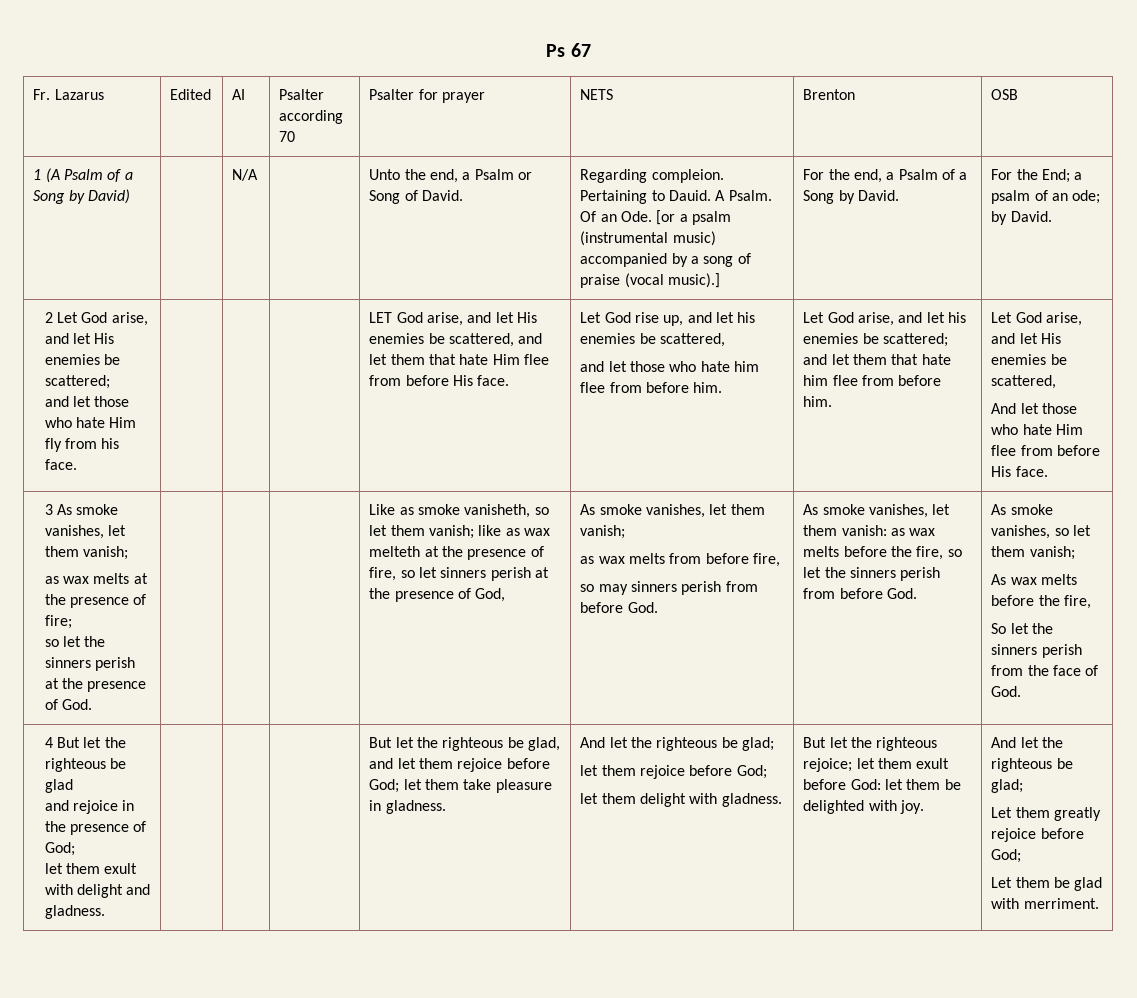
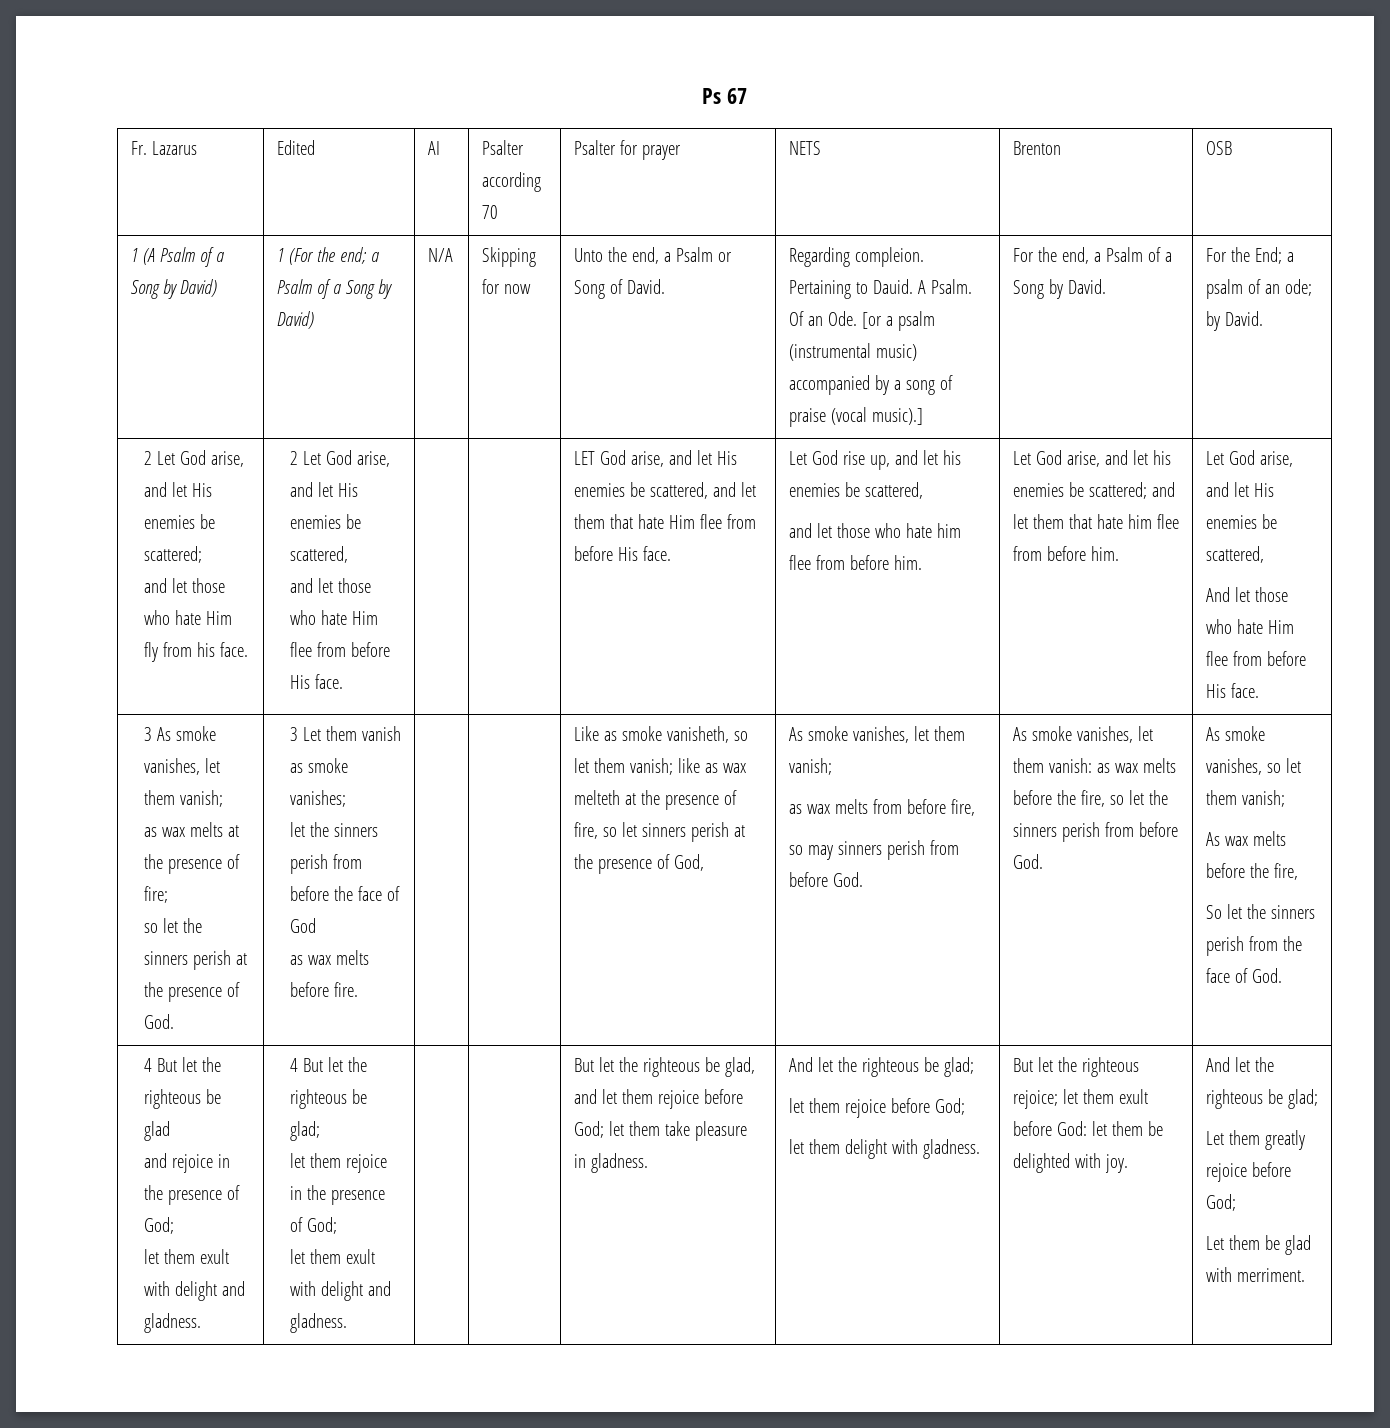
[232,169,259,181] | N/A | -> [276,247,379,265] [276,279,392,299] [276,311,314,329] [427,248,453,262] [481,247,536,267] [481,279,531,294] 1 (For the end; a Psalm of a Song by David) | N/A | Skipping for now
(77, 464) none -> [289,450,390,467] [289,482,358,497] [289,514,361,529] [289,546,348,563] [289,578,371,593] [289,610,378,625] [289,642,390,657] [289,674,343,689] 2 Let God arise, and let His enemies be scattered, // and let those who hate Him flee from before His face.
(93, 704) none -> [289,726,401,741] [289,758,348,773] [289,790,346,807] [289,822,378,837] [289,854,362,874] [289,886,400,901] [289,918,316,933] [289,950,369,965] [289,982,358,997] 3 Let them vanish as smoke vanishes; // let the sinners perish from before the face of God // as wax melts before fire.
(105, 912) none -> [289,1057,367,1072] [289,1089,367,1109] [289,1121,320,1141] [289,1153,387,1173] [289,1185,385,1205] [289,1217,337,1234] [289,1249,375,1264] [289,1281,391,1301] [289,1313,347,1333] 4 But let the righteous be glad; // let them rejoice in the presence of God; // let them exult with delight and gladness.

